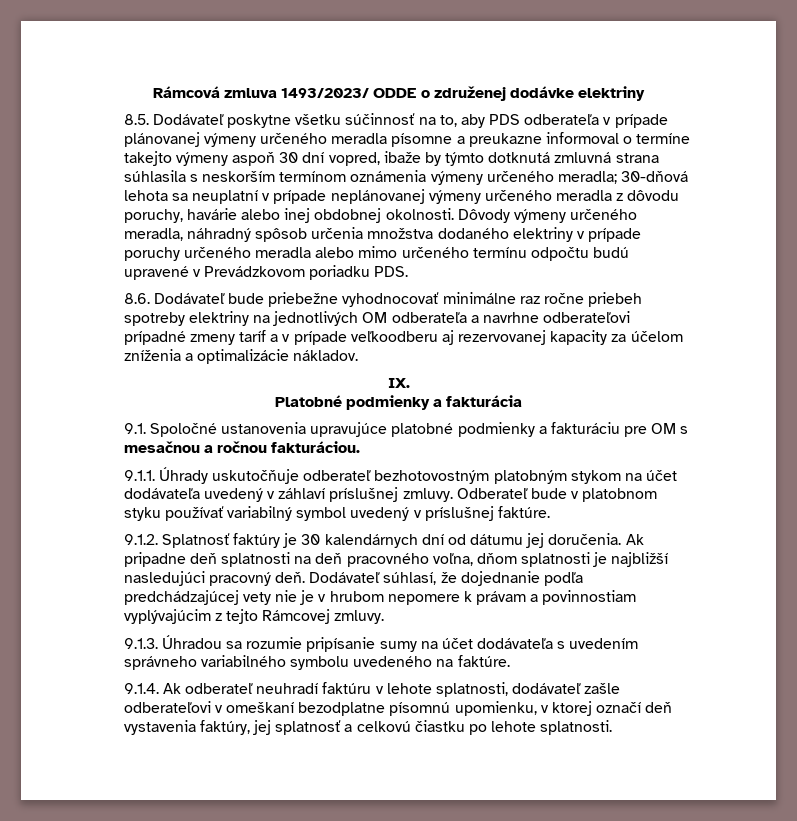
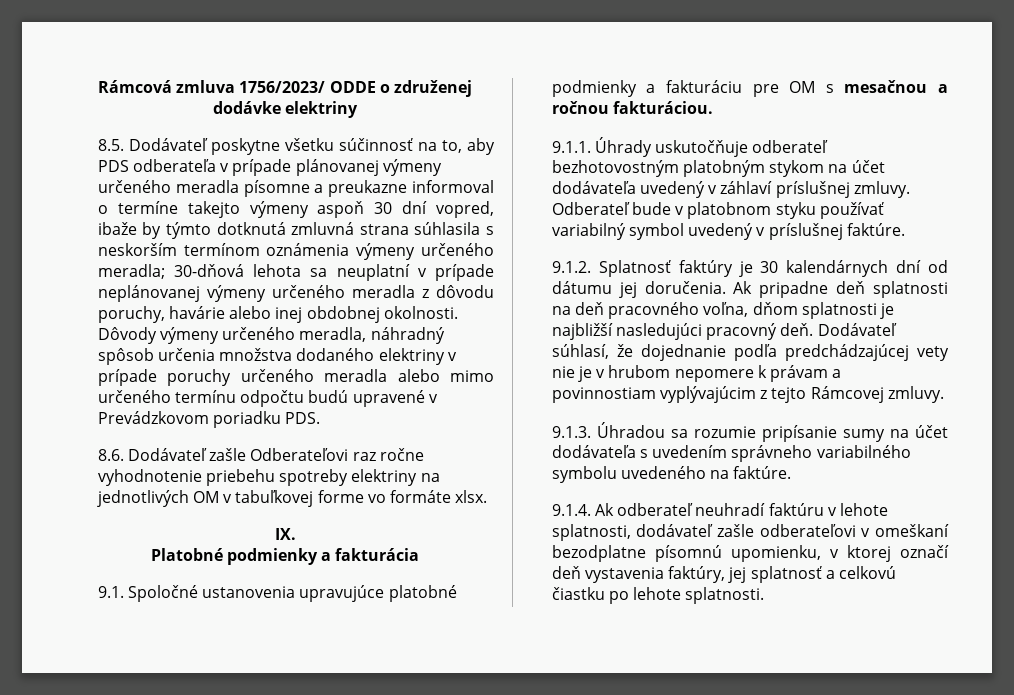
[281,88,370,98] 1493/2023/ -> [239,81,326,93] 1756/2023/
[228,292,643,307] bude priebežne vyhodnocovať minimálne raz ročne priebeh -> [209,448,424,461] [97,469,276,486] zašle Odberateľovi raz ročne vyhodnotenie priebehu
[391,311,631,323] [123,330,683,345] [123,349,359,364] odberateľa a navrhne odberateľovi prípadné zmeny taríf a v prípade veľkoodberu aj rezervovanej kapacity za účelom zníženia a optimalizácie nákladov. -> [223,490,488,507] v tabuľkovej forme vo formáte xlsx.

